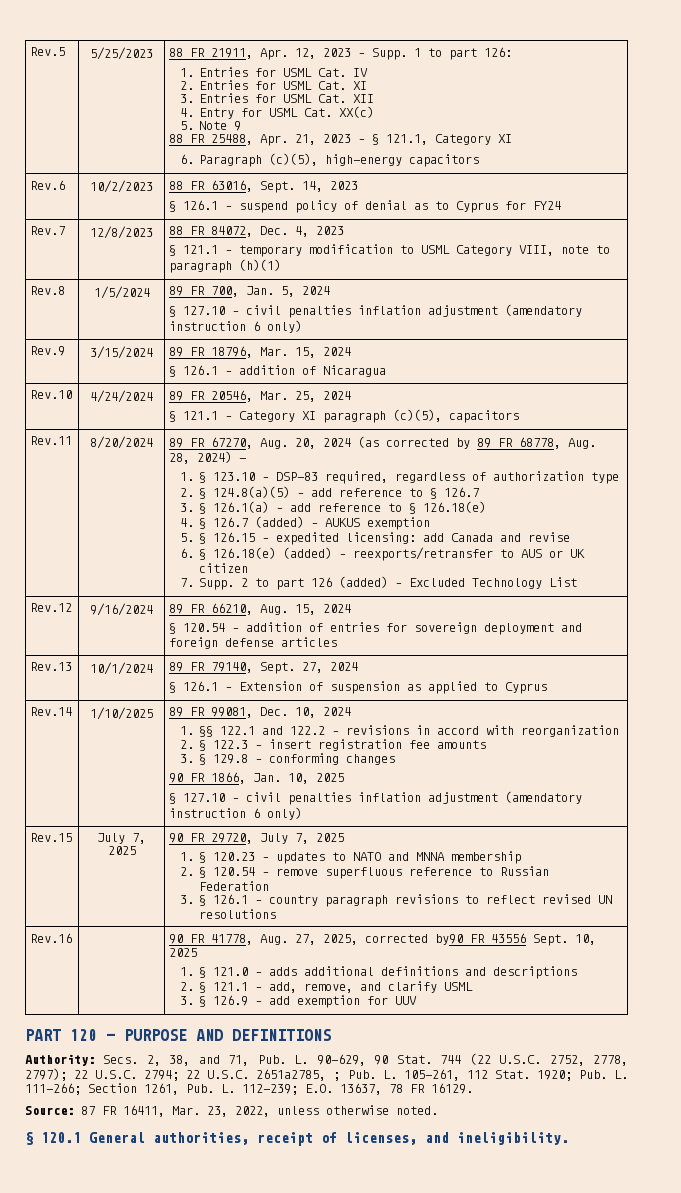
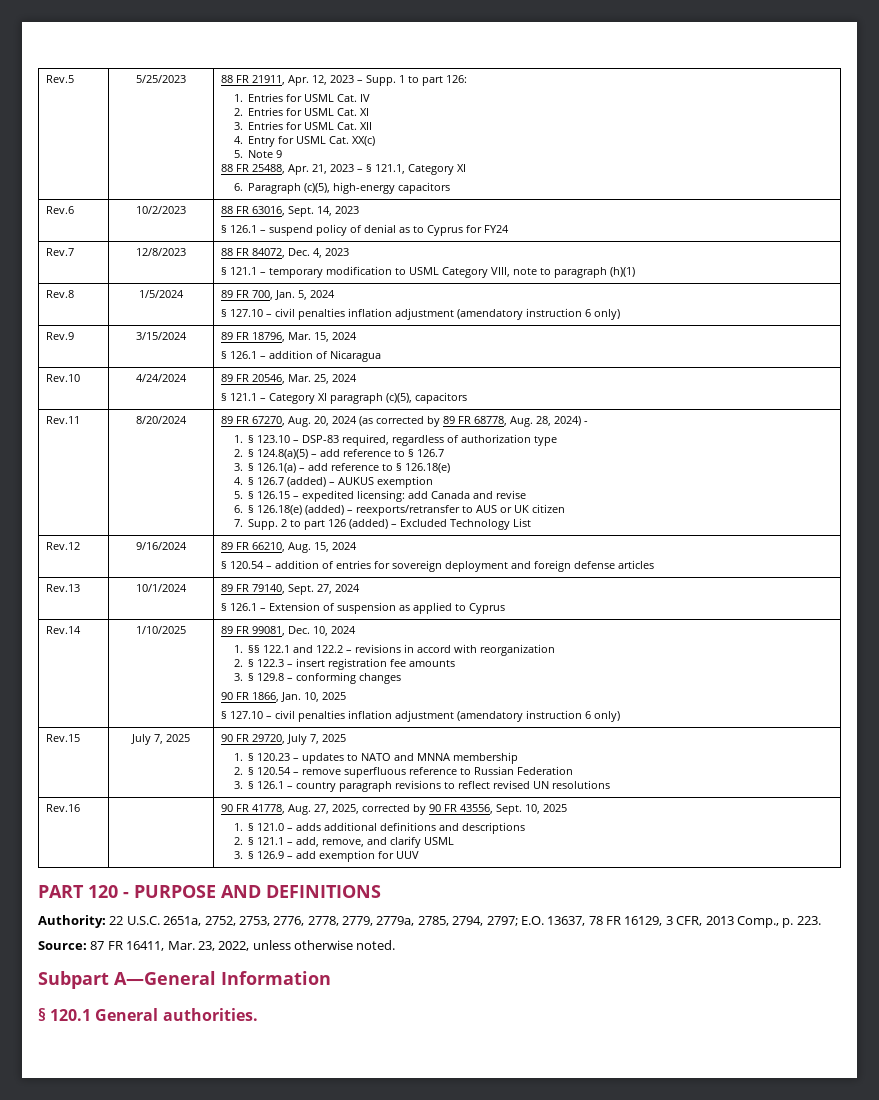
[435,933,527,945] by90 FR 43556 -> [413,804,494,815] by 90 FR 43556,
[103,1053,628,1066] [25,1068,628,1081] [25,1083,473,1095] Secs. 2, 38, and 71, Pub. L. 90-629, 90 Stat. 744 (22 U.S.C. 2752, 2778, 2797); 22 U.S.C. 2794; 22 U.S.C. 2651a2785, ; Pub. L. 105-261, 112 Stat. 1920; Pub. L. 111-266; Section 1261, Pub. L. 112-239; E.O. 13637, 78 FR 16129. -> [109,916,821,928] 22 U.S.C. 2651a, 2752, 2753, 2776, 2778, 2779, 2779a, 2785, 2794, 2797; E.O. 13637, 78 FR 16129, 3 CFR, 2013 Comp., p. 223.
(438, 1110) none -> [38,971,331,989] // Subpart A—General Information
[153,1132,569,1146] authorities, receipt of licenses, and ineligibility. -> [162,1008,258,1021] authorities.

